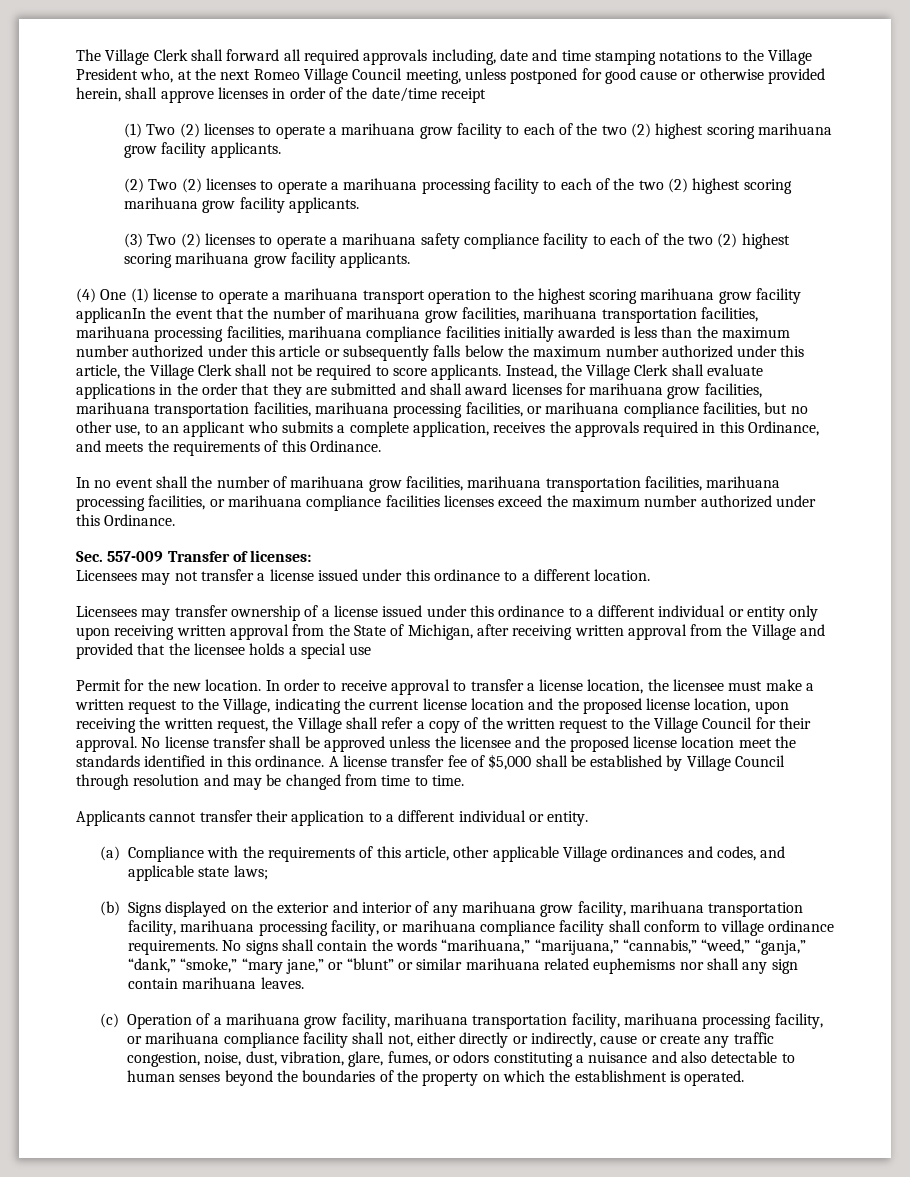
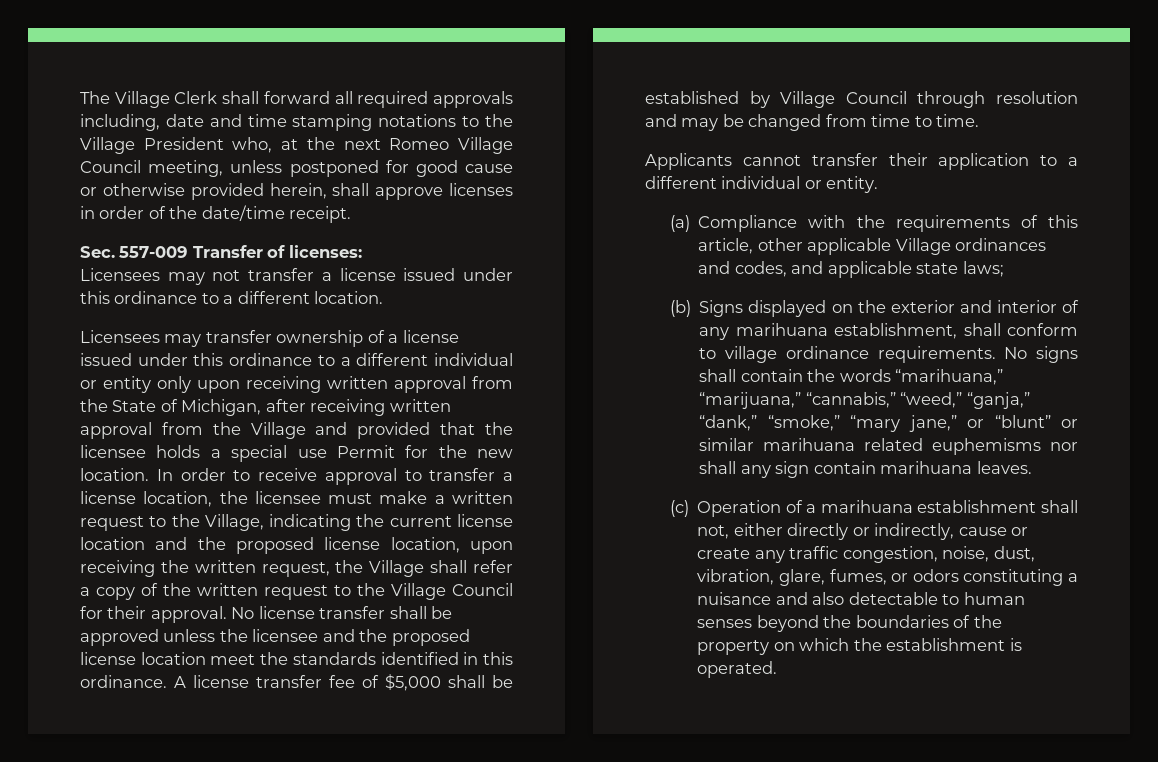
[440,88,486,103] [124,123,832,139] [124,142,281,158] [124,178,792,194] [124,197,360,213] [124,233,790,249] [124,252,411,268] [76,288,802,304] [76,307,758,323] [76,326,790,342] [76,345,805,361] [76,364,764,380] [76,383,762,399] [76,402,808,418] [76,421,820,437] [76,440,381,456] [76,476,781,492] [76,495,816,511] [76,514,176,526] receipt // (1) Two (2) licenses to operate a marihuana grow facility to each of the two (2) highest scoring marihuana grow facility applicants. // (2) Two (2) licenses to operate a marihuana processing facility to each of the two (2) highest scoring marihuana grow facility applicants. // (3) Two (2) licenses to operate a marihuana safety compliance facility to each of the two (2) highest scoring marihuana grow facility applicants. // (4) One (1) license to operate a marihuana transport operation to the highest scoring marihuana grow facility applicanIn the event that the number of marihuana grow facilities, marihuana transportation facilities, marihuana processing facilities, marihuana compliance facilities initially awarded is less than the maximum number authorized under this article or subsequently falls below the maximum number authorized under this article, the Village Clerk shall not be required to score applicants. Instead, the Village Clerk shall evaluate applications in the order that they are submitted and shall award licenses for marihuana grow facilities, marihuana transportation facilities, marihuana processing facilities, or marihuana compliance facilities, but no other use, to an applicant who submits a complete application, receives the approvals required in this Ordinance, and meets the requirements of this Ordinance. // In no event shall the number of marihuana grow facilities, marihuana transportation facilities, marihuana processing facilities, or marihuana compliance facilities licenses exceed the maximum number authorized under this Ordinance. -> [289,206,352,223] receipt.
(372, 650) // -> (327, 453) none
[540,901,804,917] [128,920,605,936] grow facility, marihuana transportation facility, marihuana processing facility, or marihuana compliance facility -> [834,323,958,339] establishment,
[304,1013,823,1029] [127,1032,349,1048] grow facility, marihuana transportation facility, marihuana processing facility, or marihuana compliance facility -> [917,500,1037,513] establishment

